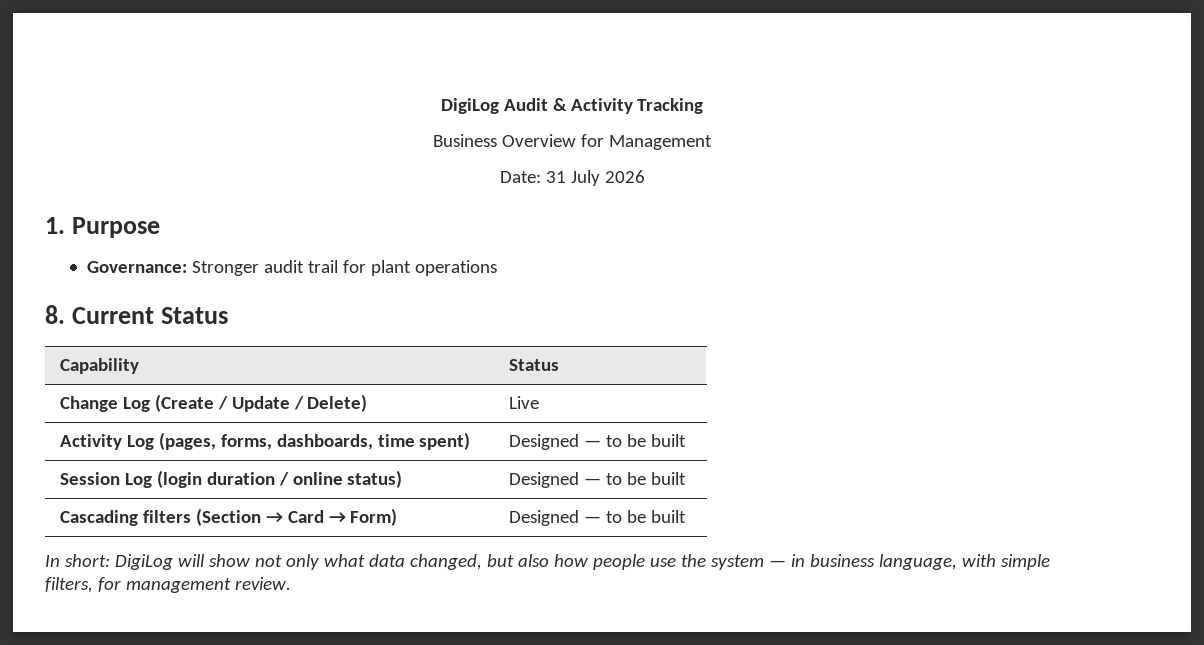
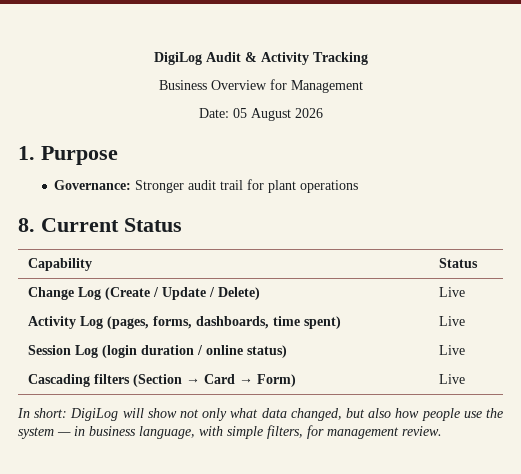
[545,170,600,186] 31 July -> [232,108,291,121] 05 August
[508,434,686,450] Designed — to be built -> [439,316,466,326] Live
[508,472,686,488] Designed — to be built -> [439,345,466,355] Live
[508,510,686,526] Designed — to be built -> [439,374,466,384] Live

